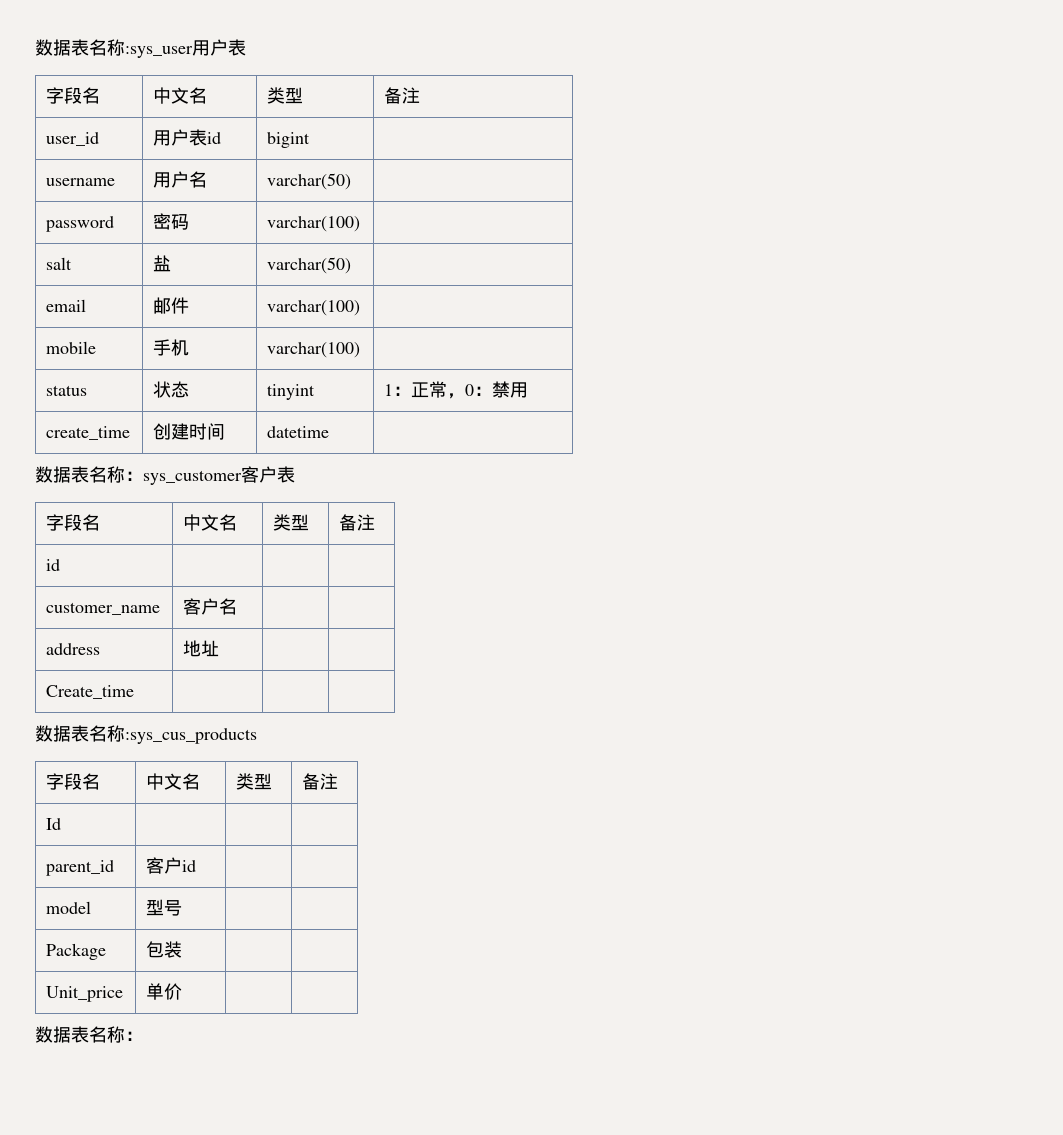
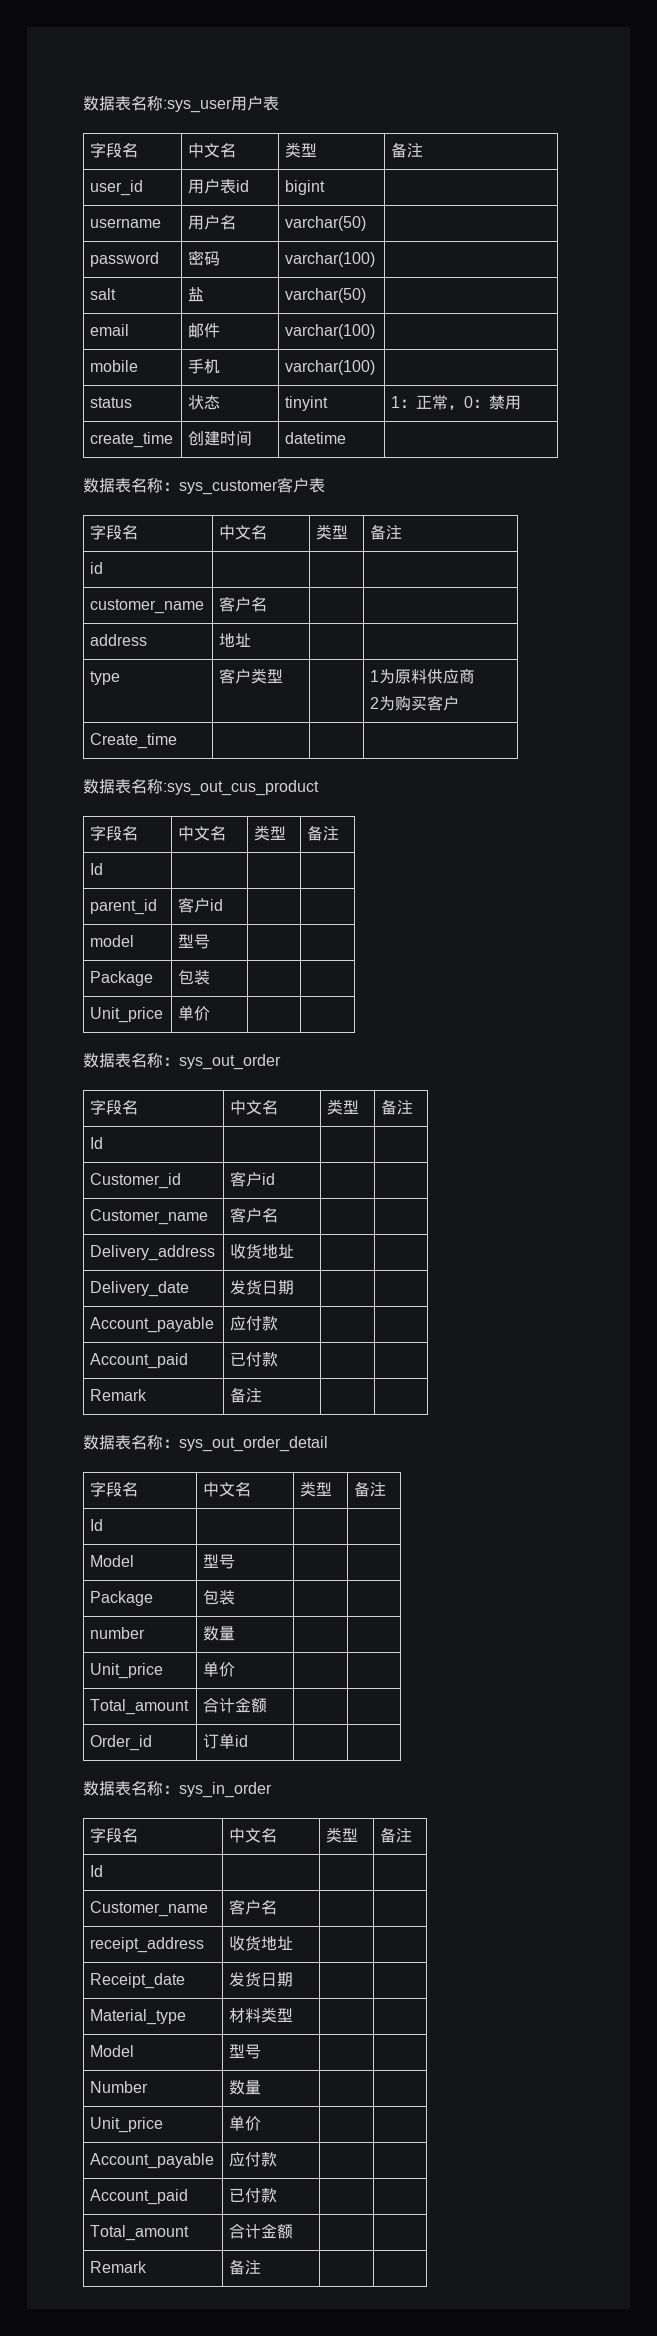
(220, 648) none -> [90,671,121,685] [219,668,284,684] [370,669,476,684] [370,695,460,711] // type | 客户类型 | | 1为原料供应商 // 2为购买客户
[125,728,257,744] :sys_cus_products -> [163,780,319,796] :sys_out_cus_product
(143, 1036) none -> [179,1054,281,1070] [90,1099,139,1115] [230,1100,279,1115] [327,1099,360,1115] [381,1099,414,1115] [90,1137,104,1149] [90,1173,182,1189] [230,1171,276,1187] [90,1209,209,1225] [230,1207,279,1223] [90,1245,216,1261] [230,1244,295,1259] [90,1281,190,1297] [230,1280,295,1295] [90,1317,215,1333] [230,1316,279,1331] [90,1353,189,1369] [230,1352,279,1367] [90,1389,148,1401] [230,1387,263,1403] [83,1435,328,1452] [90,1481,139,1497] [203,1482,252,1497] [300,1481,333,1497] [354,1481,387,1497] [90,1519,104,1531] [90,1555,135,1567] [203,1554,236,1569] [90,1591,154,1606] [203,1589,236,1605] [90,1627,146,1639] [203,1626,236,1641] [90,1663,164,1679] [203,1661,236,1677] [90,1699,190,1715] [203,1697,268,1713] [90,1735,153,1751] [203,1733,249,1749] [83,1781,272,1798] [90,1827,139,1843] [229,1828,278,1843] [326,1827,359,1843] [380,1827,413,1843] [90,1865,104,1877] [90,1901,209,1917] [229,1899,278,1915] [90,1937,205,1953] [229,1936,294,1951] [90,1973,186,1989] [229,1972,294,1987] [90,2009,187,2025] [229,2007,294,2023] [90,2045,135,2057] [229,2044,262,2059] [90,2081,149,2093] [229,2080,262,2095] [90,2117,164,2133] [229,2115,262,2131] [90,2153,215,2169] [229,2152,278,2167] [90,2189,189,2205] [229,2188,278,2203] [90,2225,190,2241] [229,2223,294,2239] [90,2261,148,2273] [229,2259,262,2275] sys_out_order // 字段名 | 中文名 | 类型 | 备注 // Id | | | // Customer_id | 客户id | | // Customer_name | 客户名 | | // Delivery_address | 收货地址 | | // Delivery_date | 发货日期 | | // Account_payable | 应付款 | | // Account_paid | 已付款 | | // Remark | 备注 | | // 数据表名称：sys_out_order_detail // 字段名 | 中文名 | 类型 | 备注 // Id | | | // Model | 型号 | | // Package | 包装 | | // number | 数量 | | // Unit_price | 单价 | | // Total_amount | 合计金额 | | // Order_id | 订单id | | // 数据表名称：sys_in_order // 字段名 | 中文名 | 类型 | 备注 // Id | | | // Customer_name | 客户名 | | // receipt_address | 收货地址 | | // Receipt_date | 发货日期 | | // Material_type | 材料类型 | | // Model | 型号 | | // Number | 数量 | | // Unit_price | 单价 | | // Account_payable | 应付款 | | // Account_paid | 已付款 | | // Total_amount | 合计金额 | | // Remark | 备注 | |

